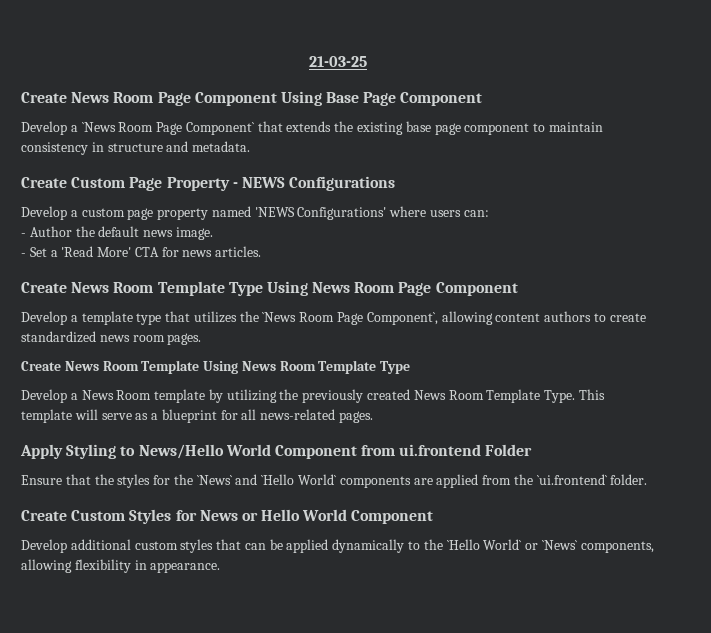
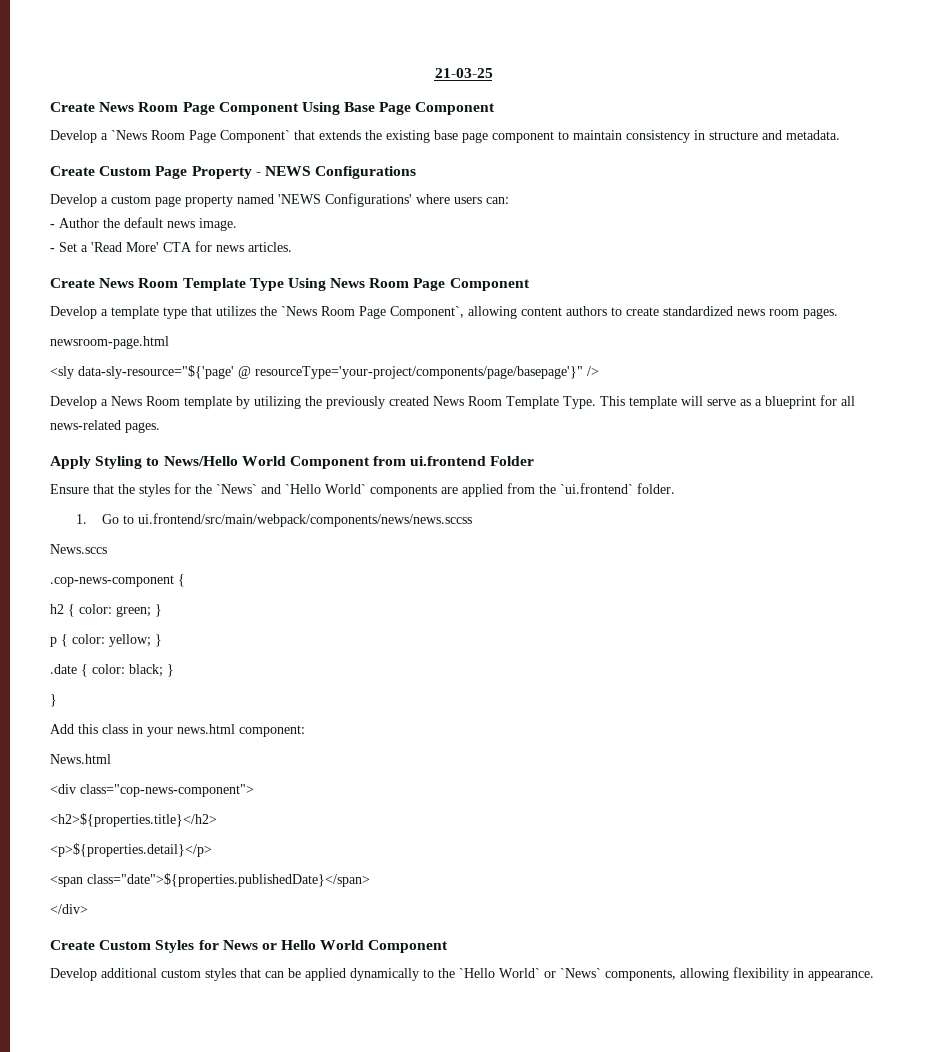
[21,360,411,374] Create News Room Template Using News Room Template Type -> [50,336,169,349] [50,365,599,379] newsroom-page.html // <sly data-sly-resource="${'page' @ resourceType='your-project/components/page/basepage'}" />
(648, 479) none -> [75,513,472,527] [50,544,107,554] [50,574,185,587] [50,604,162,617] [50,634,162,647] [50,664,174,677] [50,694,57,707] [50,724,305,737] [50,754,111,764] [50,784,254,797] [50,813,217,827] [50,843,212,857] [50,873,370,887] [50,904,88,914] // 1. Go to ui.frontend/src/main/webpack/components/news/news.sccss // News.sccs // .cop-news-component { // h2 { color: green; } // p { color: yellow; } // .date { color: black; } // } // Add this class in your news.html component: // News.html // <div class="cop-news-component"> // <h2>${properties.title}</h2> // <p>${properties.detail}</p> // <span class="date">${properties.publishedDate}</span> // </div>

